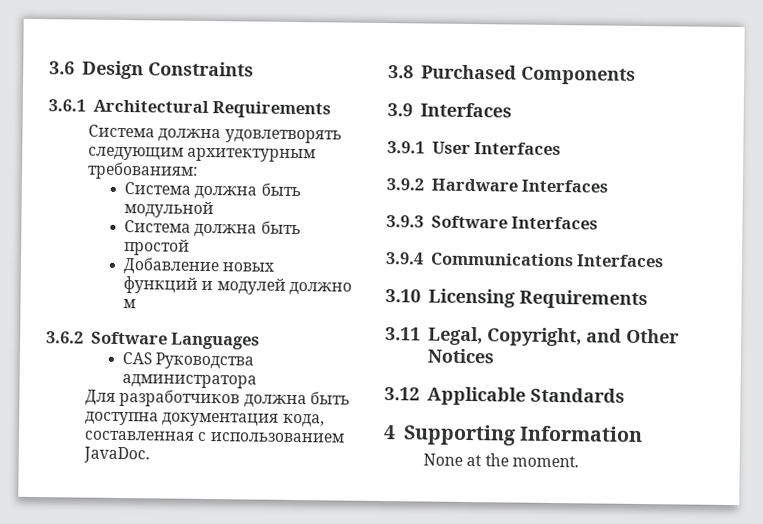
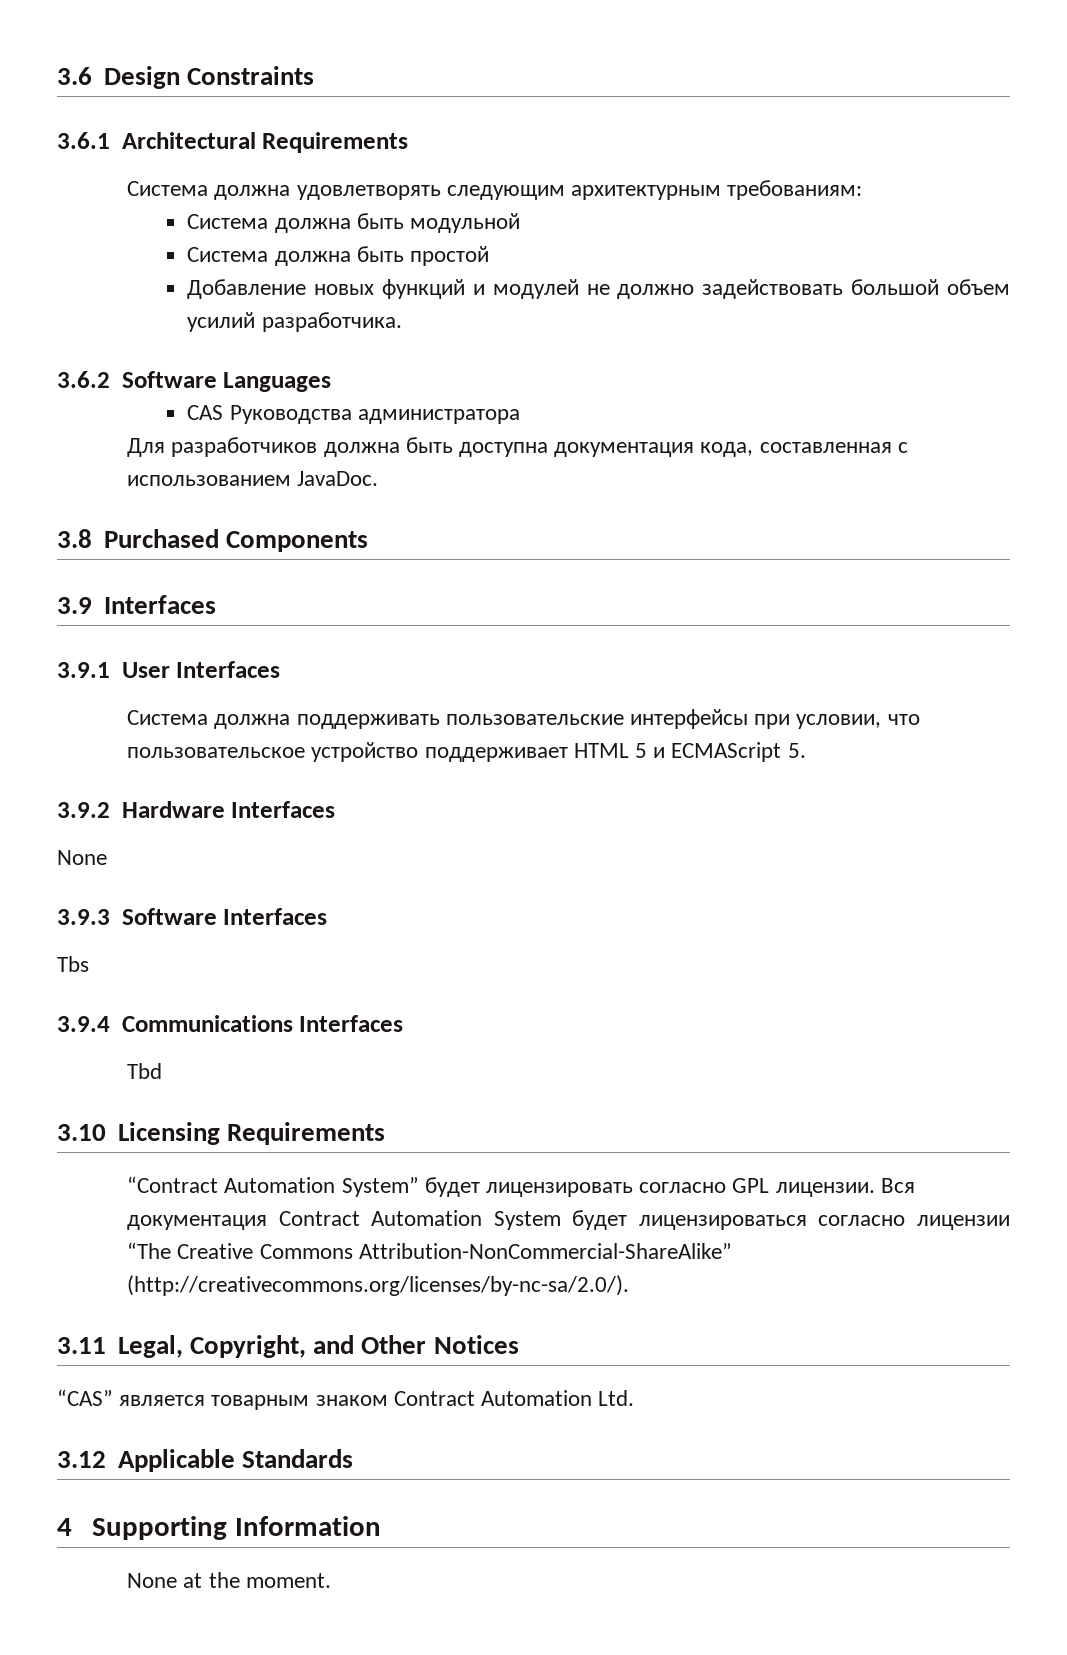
[288,281,352,296] [123,299,137,309] должно м -> [586,279,1011,299] [187,312,402,332] не должно задействовать большой объем усилий разработчика.
(562, 149) none -> [127,709,920,729] [127,742,806,762] // Система должна поддерживать пользовательские интерфейсы при условии, что пользовательское устройство поддерживает HTML 5 и ECMAScript 5.
(609, 186) none -> [57,850,107,865] // None
(599, 223) none -> [57,956,89,972] // Tbs
(665, 261) none -> [127,1063,163,1079] // Tbd
(648, 299) none -> [127,1176,915,1197] [127,1210,1011,1230] [127,1242,732,1259] [127,1275,630,1296] // “Contract Automation System” будет лицензировать согласно GPL лицензии. Вся документация Contract Automation System будет лицензироваться согласно лицензии “The Creative Commons Attribution-NonCommercial-ShareAlike” (http://creativecommons.org/licenses/by-nc-sa/2.0/).
(495, 356) none -> [57,1389,635,1410] // “CAS” является товарным знаком Contract Automation Ltd.

